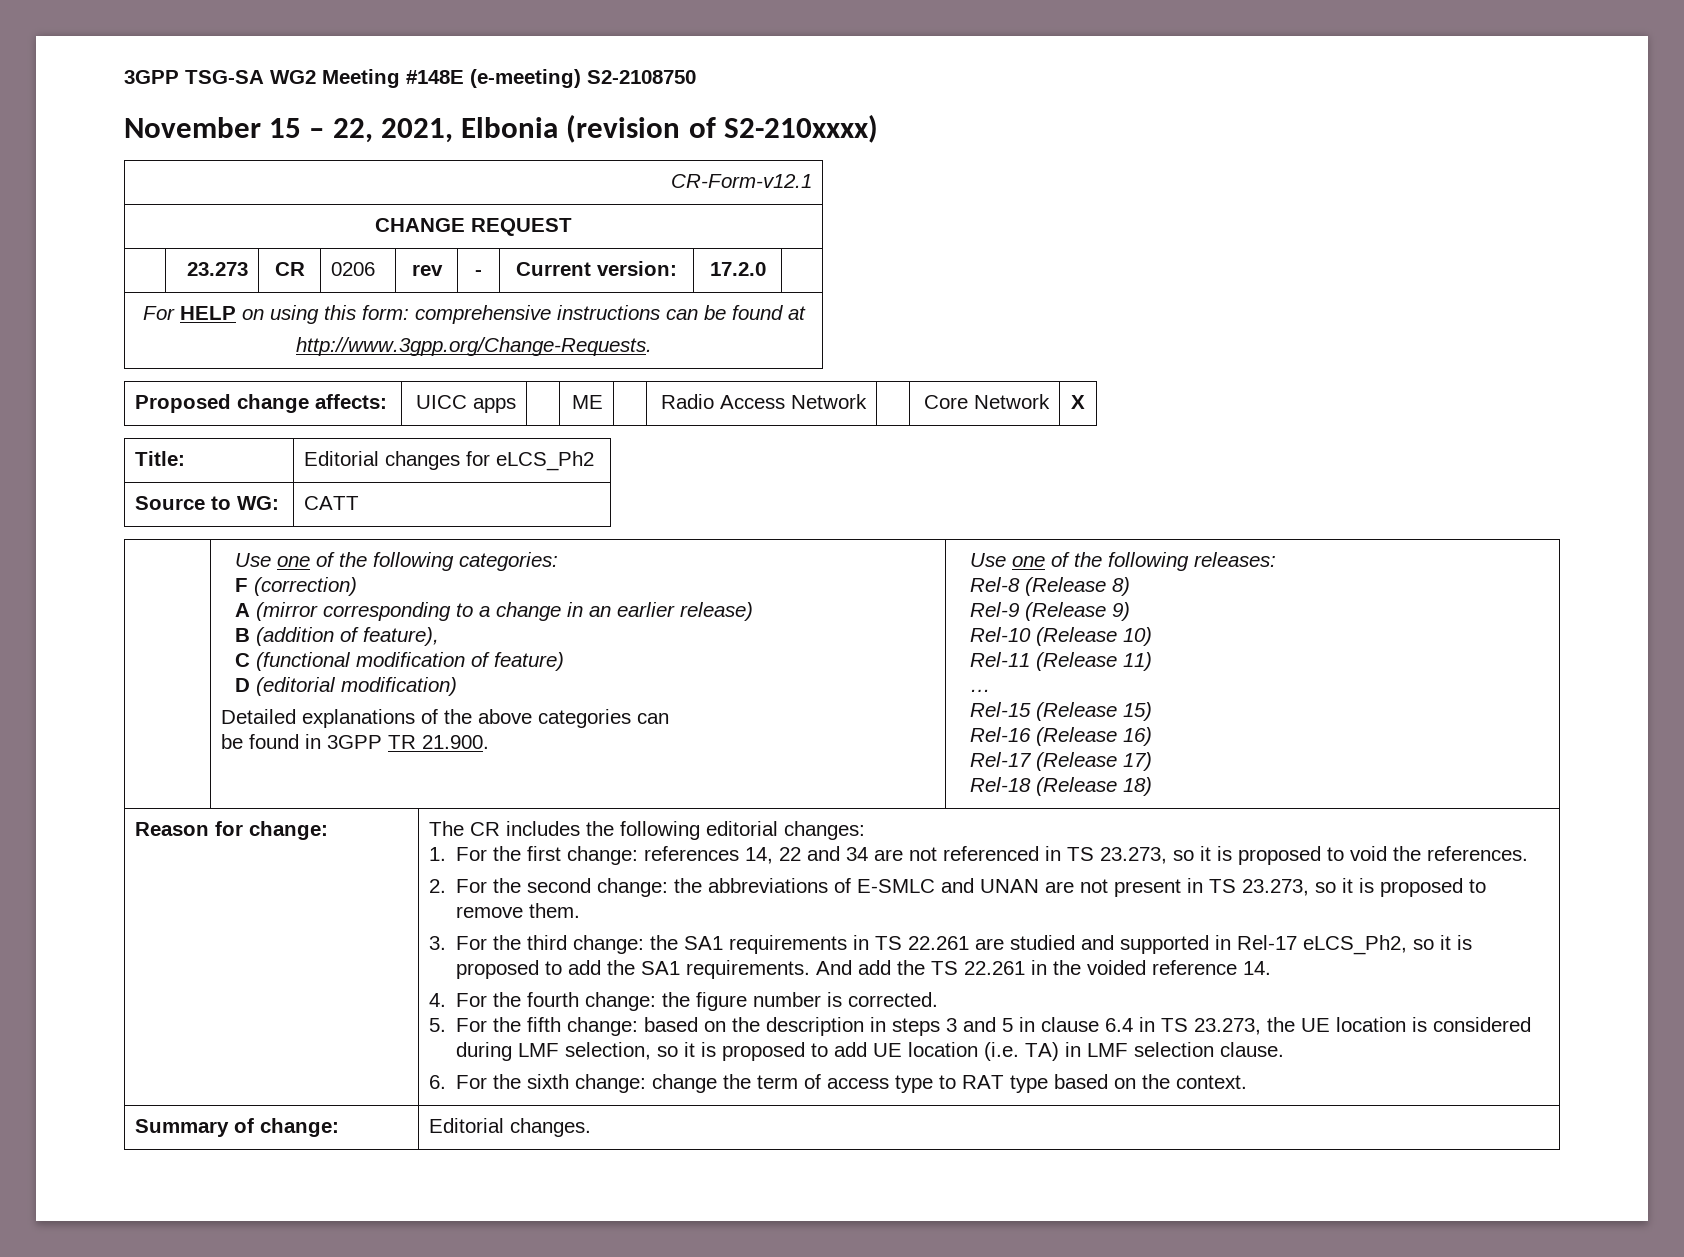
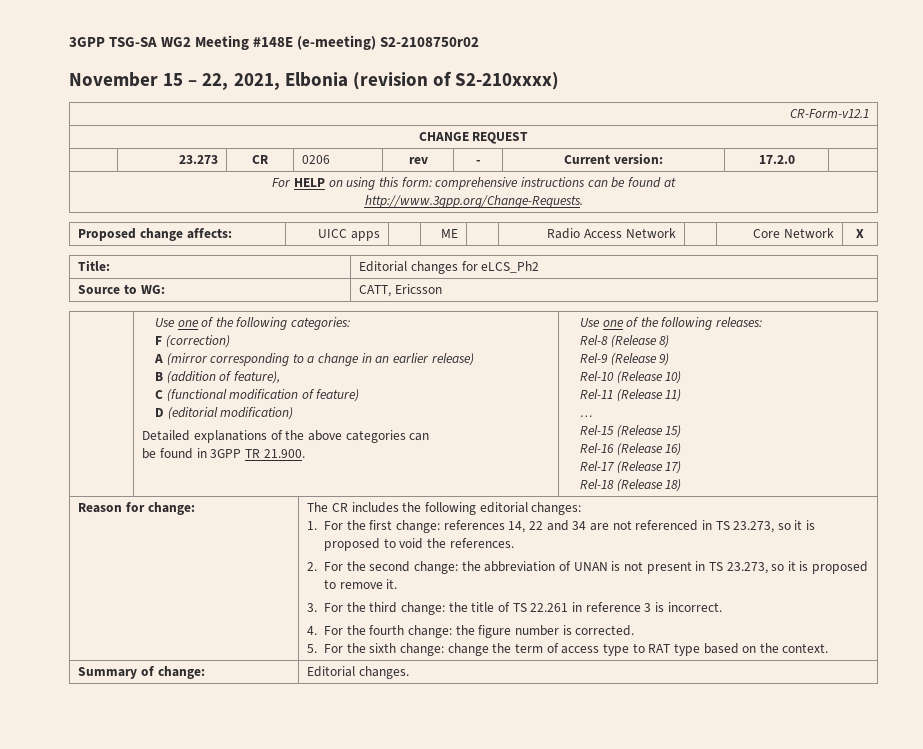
[587,70,696,84] S2-2108750 -> [380,37,480,47] S2-2108750r02
[304,496,360,510] CATT -> [359,284,443,297] CATT, Ericsson
[708,878,1075,893] abbreviations of E-SMLC and UNAN are -> [484,561,621,572] abbreviation of UNAN is
[529,903,581,918] them. -> [386,579,398,589] it.
[684,935,1473,955] [456,960,1272,979] SA1 requirements in TS 22.261 are studied and supported in Rel-17 eLCS_Ph2, so it is proposed to add the SA1 requirements. And add the TS 22.261 in the voided reference 14. -> [471,602,722,612] title of TS 22.261 in reference 3 is incorrect.
[527,1017,1532,1036] [456,1042,1285,1061] [429,1074,522,1089] fifth change: based on the description in steps 3 and 5 in clause 6.4 in TS 23.273, the UE location is considered during LMF selection, so it is proposed to add UE location (i.e. TA) in LMF selection clause. // 6. For the -> (366, 648) none

